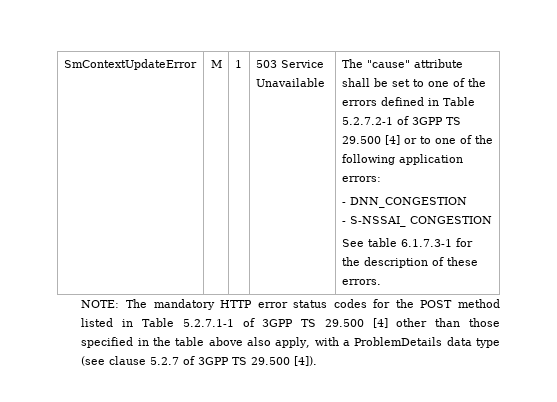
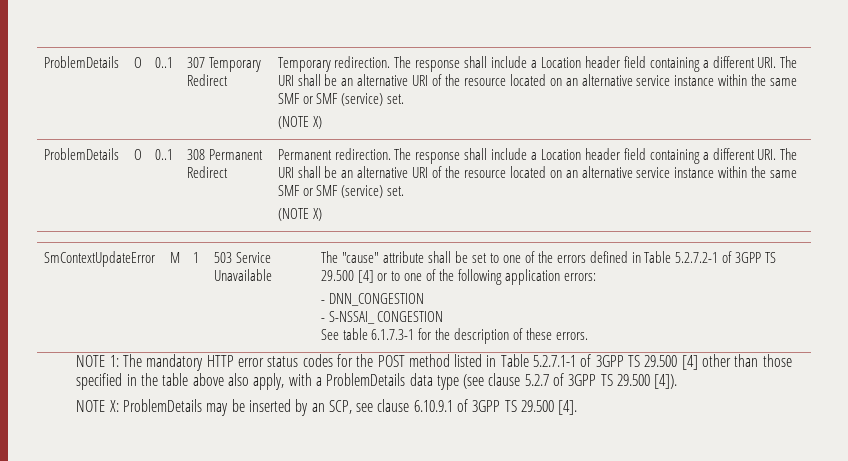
(63, 64) none -> [43,56,119,68] [133,57,142,68] [154,57,173,68] [186,57,262,72] [186,74,228,86] [277,56,798,72] [277,74,798,86] [277,93,405,106] [277,116,322,129] [43,148,119,160] [133,149,142,160] [154,149,173,160] [186,149,263,160] [186,166,228,178] [277,148,798,164] [277,166,798,178] [277,185,405,198] [277,208,322,221] ProblemDetails | O | 0..1 | 307 Temporary Redirect | Temporary redirection. The response shall include a Location header field containing a different URI. The URI shall be an alternative URI of the resource located on an alternative service instance within the same SMF or SMF (service) set. // (NOTE X) // ProblemDetails | O | 0..1 | 308 Permanent Redirect | Permanent redirection. The response shall include a Location header field containing a different URI. The URI shall be an alternative URI of the resource located on an alternative service instance within the same SMF or SMF (service) set. // (NOTE X) //
[81,300,120,308] NOTE: -> [76,355,119,367] NOTE 1:
(318, 361) none -> [76,399,578,416] // NOTE X: ProblemDetails may be inserted by an SCP, see clause 6.10.9.1 of 3GPP TS 29.500 [4].

